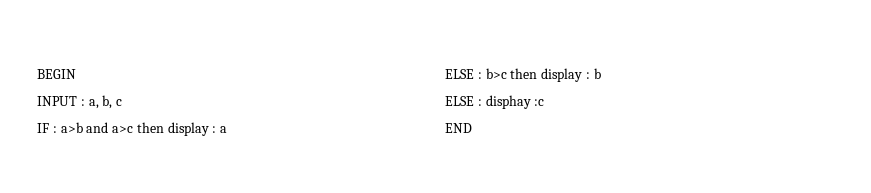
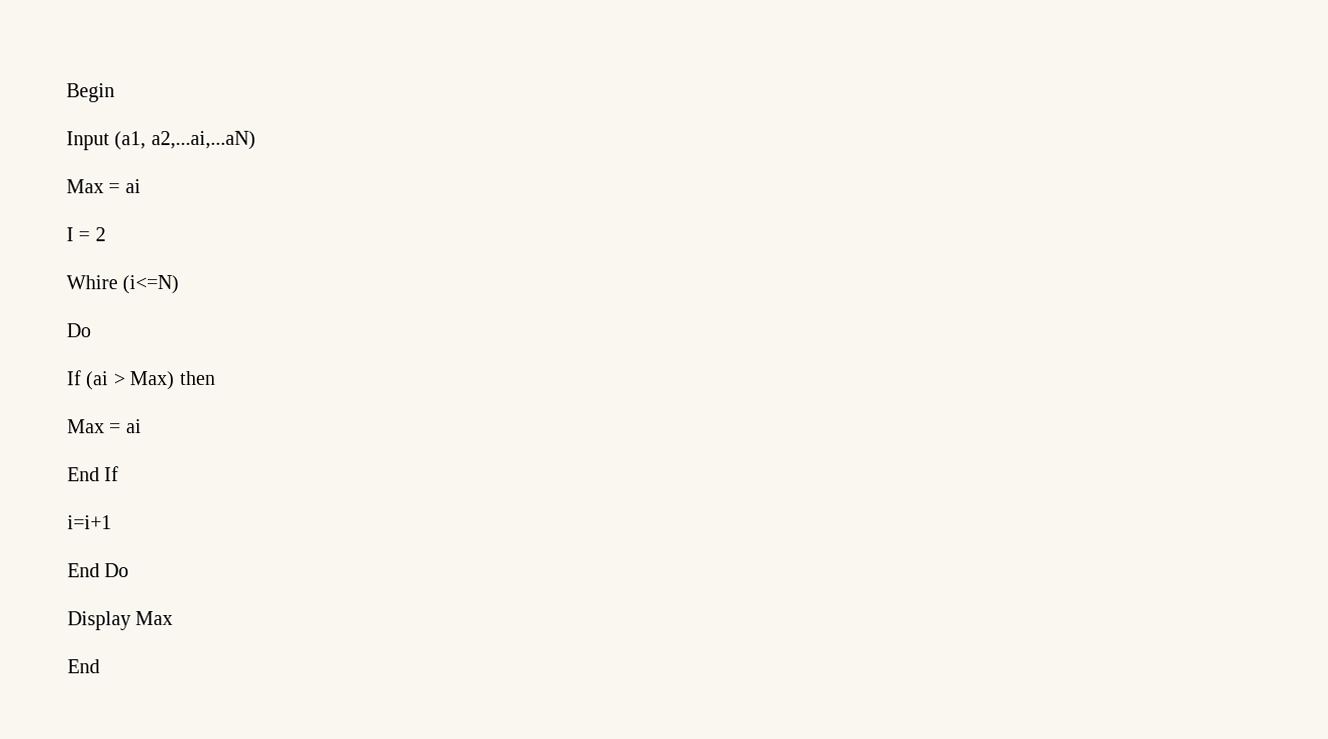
[37,69,76,79] [37,95,123,109] [37,122,228,136] [445,68,601,82] [445,95,545,109] [445,123,472,133] BEGIN // INPUT : a, b, c // IF : a>b and a>c then display : a // ELSE : b>c then display : b // ELSE : disphay :c // END -> [66,83,115,103] [66,130,256,151] [66,179,141,194] [66,227,106,242] [66,275,180,295] [66,323,91,338] [67,370,216,391] [67,419,142,434] [67,466,120,482] [67,515,112,530] [67,563,130,578] [67,611,174,631] [67,659,100,674] Begin // Input (a1, a2,...ai,...aN) // Max = ai // I = 2 // Whire (i<=N) // Do // If (ai > Max) then // Max = ai // End If // i=i+1 // End Do // Display Max // End

